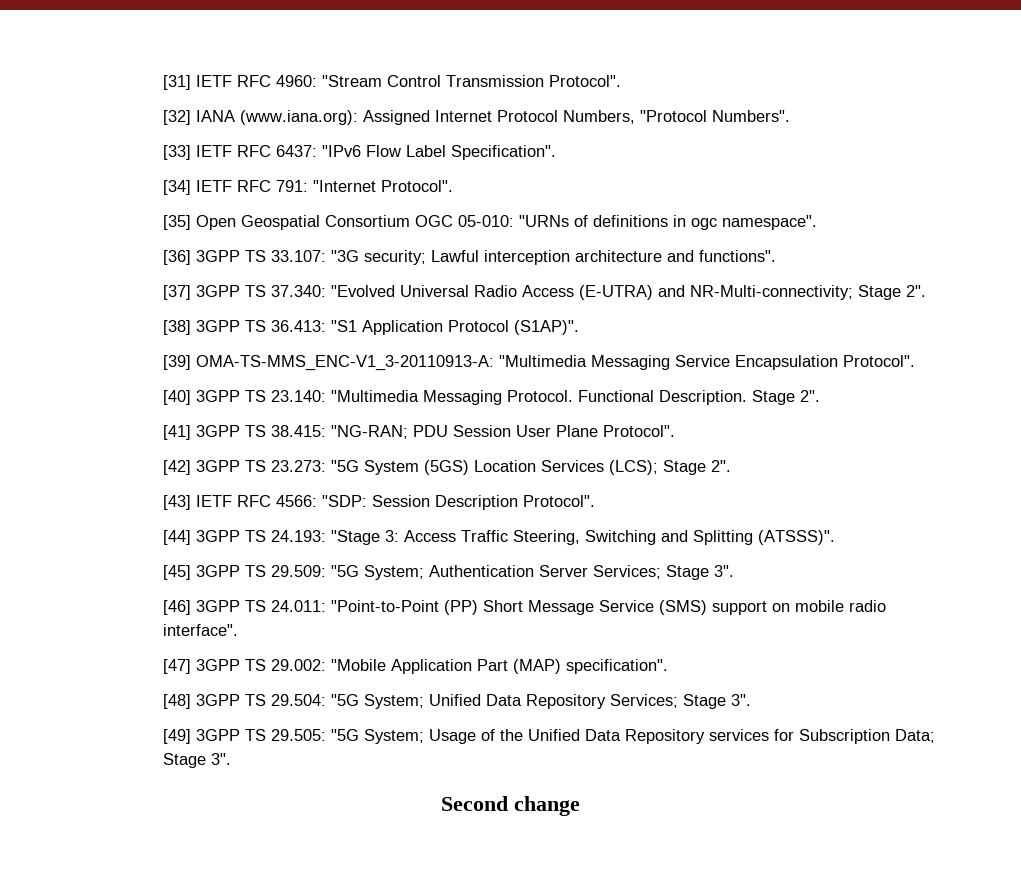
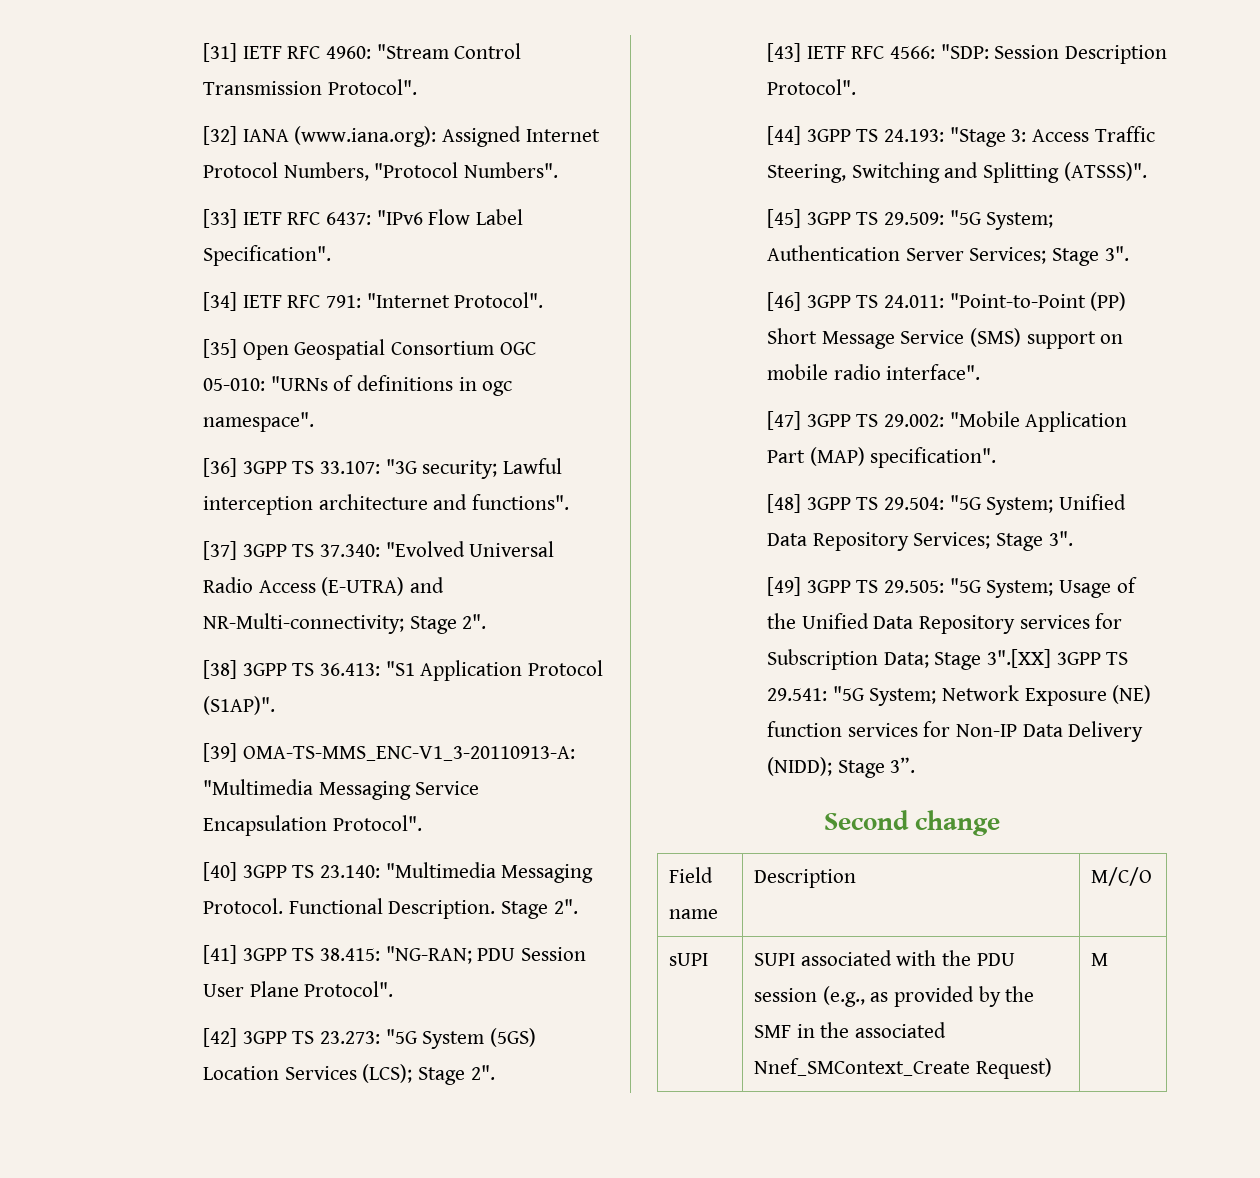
[211,753,232,765] [441,796,580,816] 3". // Second change -> [986,649,1129,668] [766,685,1152,706] [766,721,1144,742] [766,757,916,778] [823,810,1001,836] [669,867,714,883] [669,909,719,919] [754,869,857,888] [1091,867,1153,886] [669,953,709,966] [754,950,1015,966] [754,986,1035,1007] [754,1022,947,1038] [754,1058,1052,1079] [1091,953,1109,966] 3".[XX] 3GPP TS 29.541: "5G System; Network Exposure (NE) function services for Non-IP Data Delivery (NIDD); Stage 3”. // Second change // Field name | Description | M/C/O // sUPI | SUPI associated with the PDU session (e.g., as provided by the SMF in the associated Nnef_SMContext_Create Request) | M

